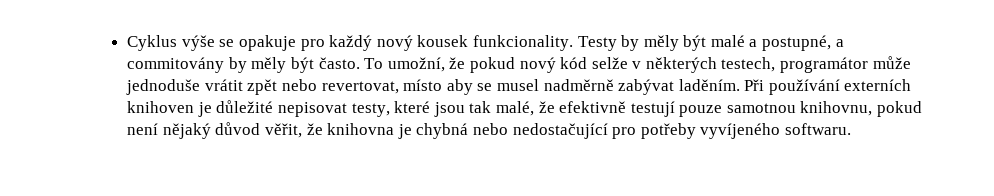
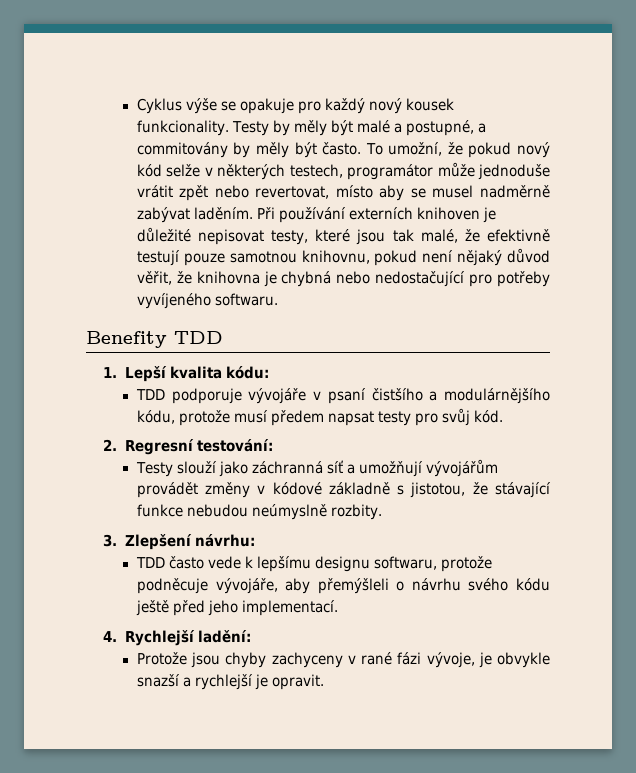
(851, 129) none -> [86,331,223,348] [103,366,269,382] [135,388,551,404] [136,408,504,426] [103,439,273,455] [135,459,499,477] [136,482,552,498] [136,504,383,520] [103,534,255,550] [135,556,493,572] [136,578,550,594] [135,600,339,616] [103,630,251,646] [136,652,550,668] [136,674,325,690] // Benefity TDD // 1. Lepší kvalita kódu: // TDD podporuje vývojáře v psaní čistšího a modulárnějšího kódu, protože musí předem napsat testy pro svůj kód. // 2. Regresní testování: // Testy slouží jako záchranná síť a umožňují vývojářům provádět změny v kódové základně s jistotou, že stávající funkce nebudou neúmyslně rozbity. // 3. Zlepšení návrhu: // TDD často vede k lepšímu designu softwaru, protože podněcuje vývojáře, aby přemýšleli o návrhu svého kódu ještě před jeho implementací. // 4. Rychlejší ladění: // Protože jsou chyby zachyceny v rané fázi vývoje, je obvykle snazší a rychlejší je opravit.

